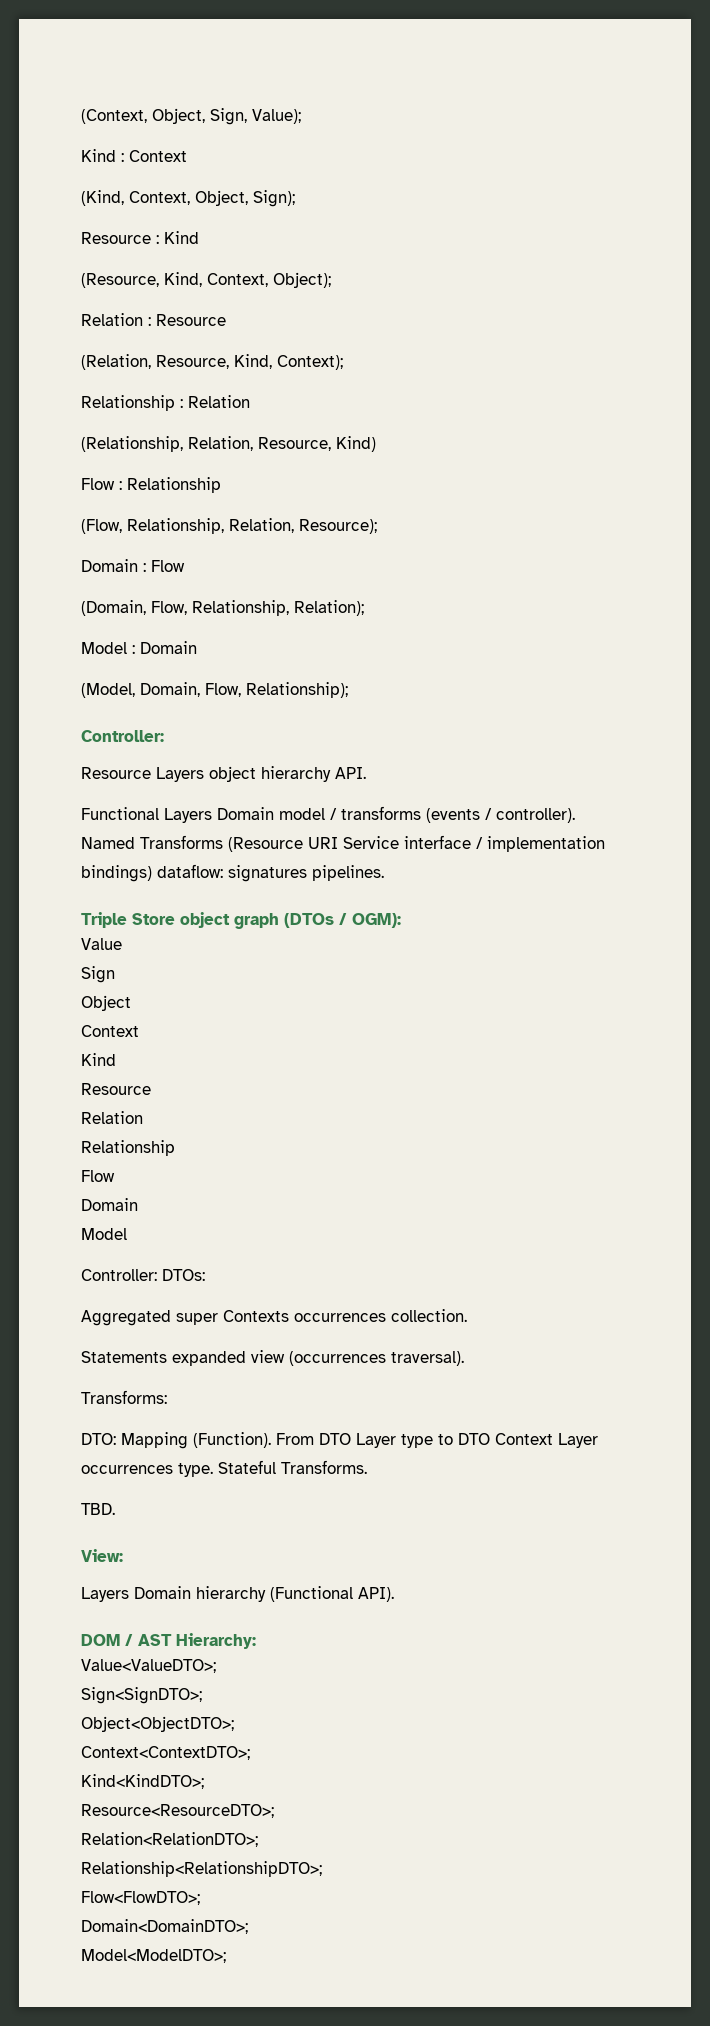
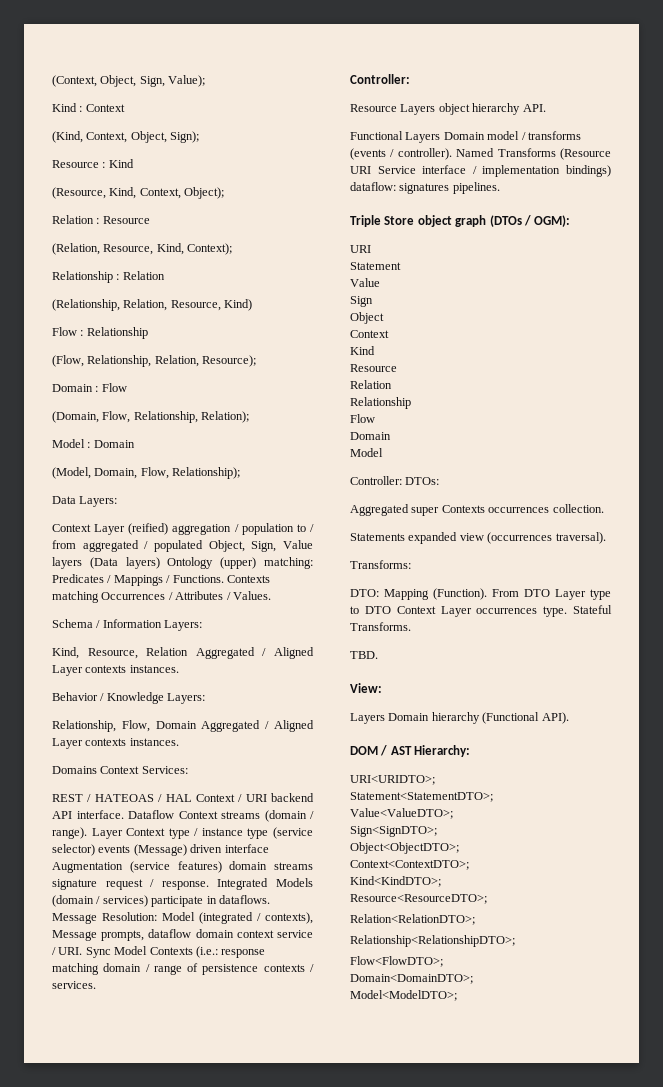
(348, 690) none -> [52,496,118,507] [52,523,314,535] [52,540,313,552] [52,557,313,569] [52,574,270,586] [52,591,271,603] [52,619,203,631] [52,647,314,659] [52,665,179,676] [52,692,206,704] [52,720,314,732] [52,738,179,749] [52,766,188,774] [52,793,314,802] [52,810,314,822] [52,827,314,839] [52,844,269,856] [52,861,313,873] [52,878,313,890] [52,895,270,907] [52,912,313,924] [52,929,313,941] [52,946,266,958] [52,963,314,975] [52,981,96,989] // Data Layers: // Context Layer (reified) aggregation / population to / from aggregated / populated Object, Sign, Value layers (Data layers) Ontology (upper) matching: Predicates / Mappings / Functions. Contexts matching Occurrences / Attributes / Values. // Schema / Information Layers: // Kind, Resource, Relation Aggregated / Aligned Layer contexts instances. // Behavior / Knowledge Layers: // Relationship, Flow, Domain Aggregated / Aligned Layer contexts instances. // Domains Context Services: // REST / HATEOAS / HAL Context / URI backend API interface. Dataflow Context streams (domain / range). Layer Context type / instance type (service selector) events (Message) driven interface Augmentation (service features) domain streams signature request / response. Integrated Models (domain / services) participate in dataflows. Message Resolution: Model (integrated / contexts), Message prompts, dataflow domain context service / URI. Sync Model Contexts (i.e.: response matching domain / range of persistence contexts / services.
(401, 920) none -> [350,245,371,253] [350,262,401,270] // URI // Statement
(256, 1641) none -> [350,775,435,785] [350,792,493,802] // URI<URIDTO>; // Statement<StatementDTO>;

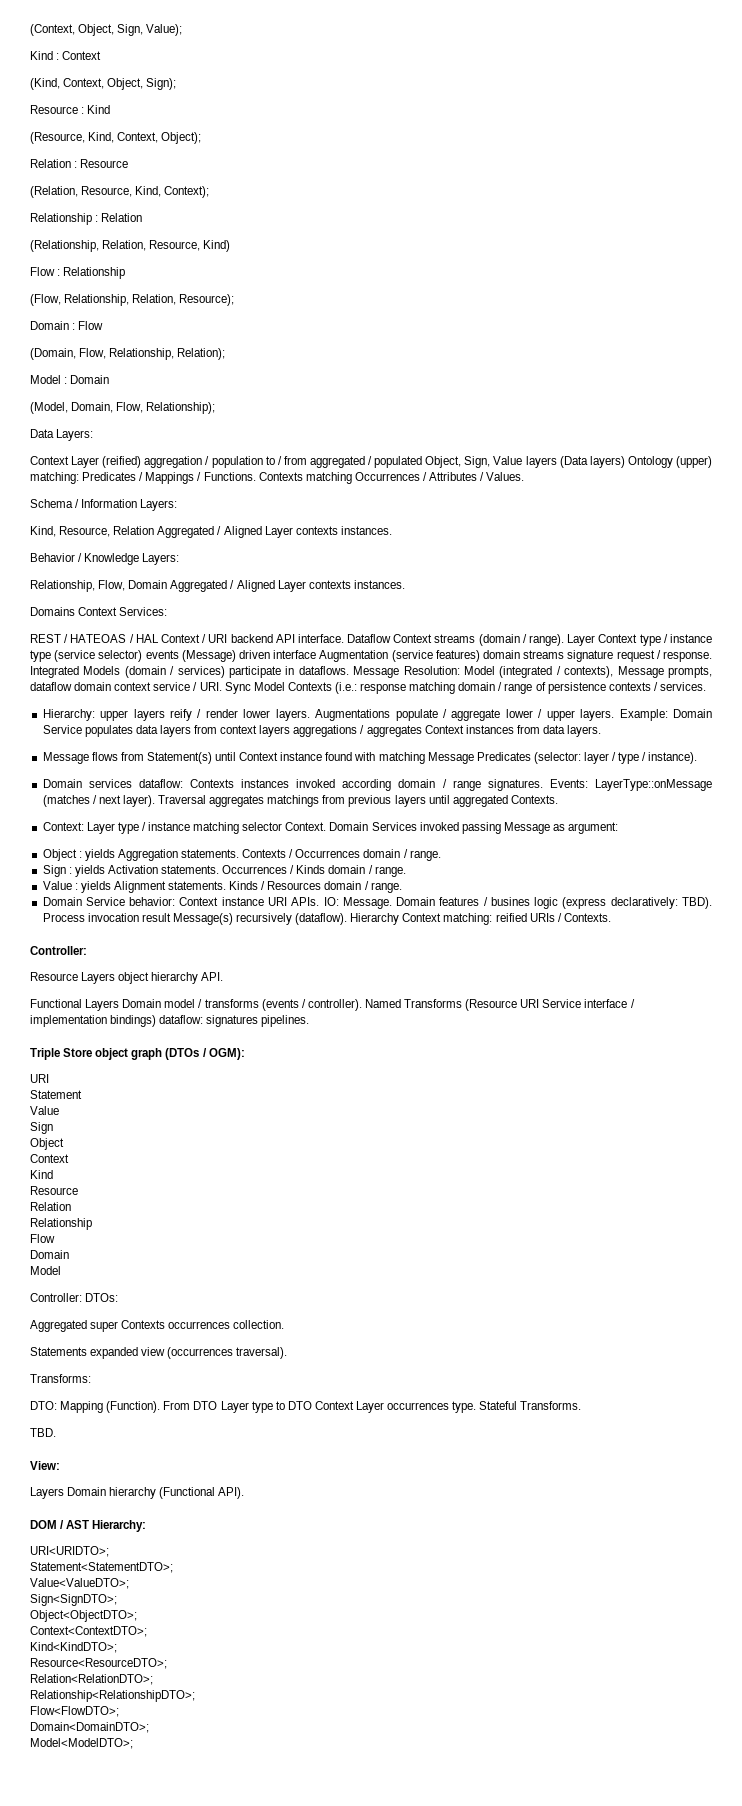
(96, 985) none -> [42,709,712,721] [42,725,602,737] [42,752,698,764] [42,779,712,791] [42,795,558,807] [42,822,619,834] [42,849,441,861] [42,865,406,877] [42,881,402,893] [42,897,713,909] [42,913,611,925] // Hierarchy: upper layers reify / render lower layers. Augmentations populate / aggregate lower / upper layers. Example: Domain Service populates data layers from context layers aggregations / aggregates Context instances from data layers. // Message flows from Statement(s) until Context instance found with matching Message Predicates (selector: layer / type / instance). // Domain services dataflow: Contexts instances invoked according domain / range signatures. Events: LayerType::onMessage (matches / next layer). Traversal aggregates matchings from previous layers until aggregated Contexts. // Context: Layer type / instance matching selector Context. Domain Services invoked passing Message as argument: // Object : yields Aggregation statements. Contexts / Occurrences domain / range. // Sign : yields Activation statements. Occurrences / Kinds domain / range. // Value : yields Alignment statements. Kinds / Resources domain / range. // Domain Service behavior: Context instance URI APIs. IO: Message. Domain features / busines logic (express declaratively: TBD). Process invocation result Message(s) recursively (dataflow). Hierarchy Context matching: reified URIs / Contexts.

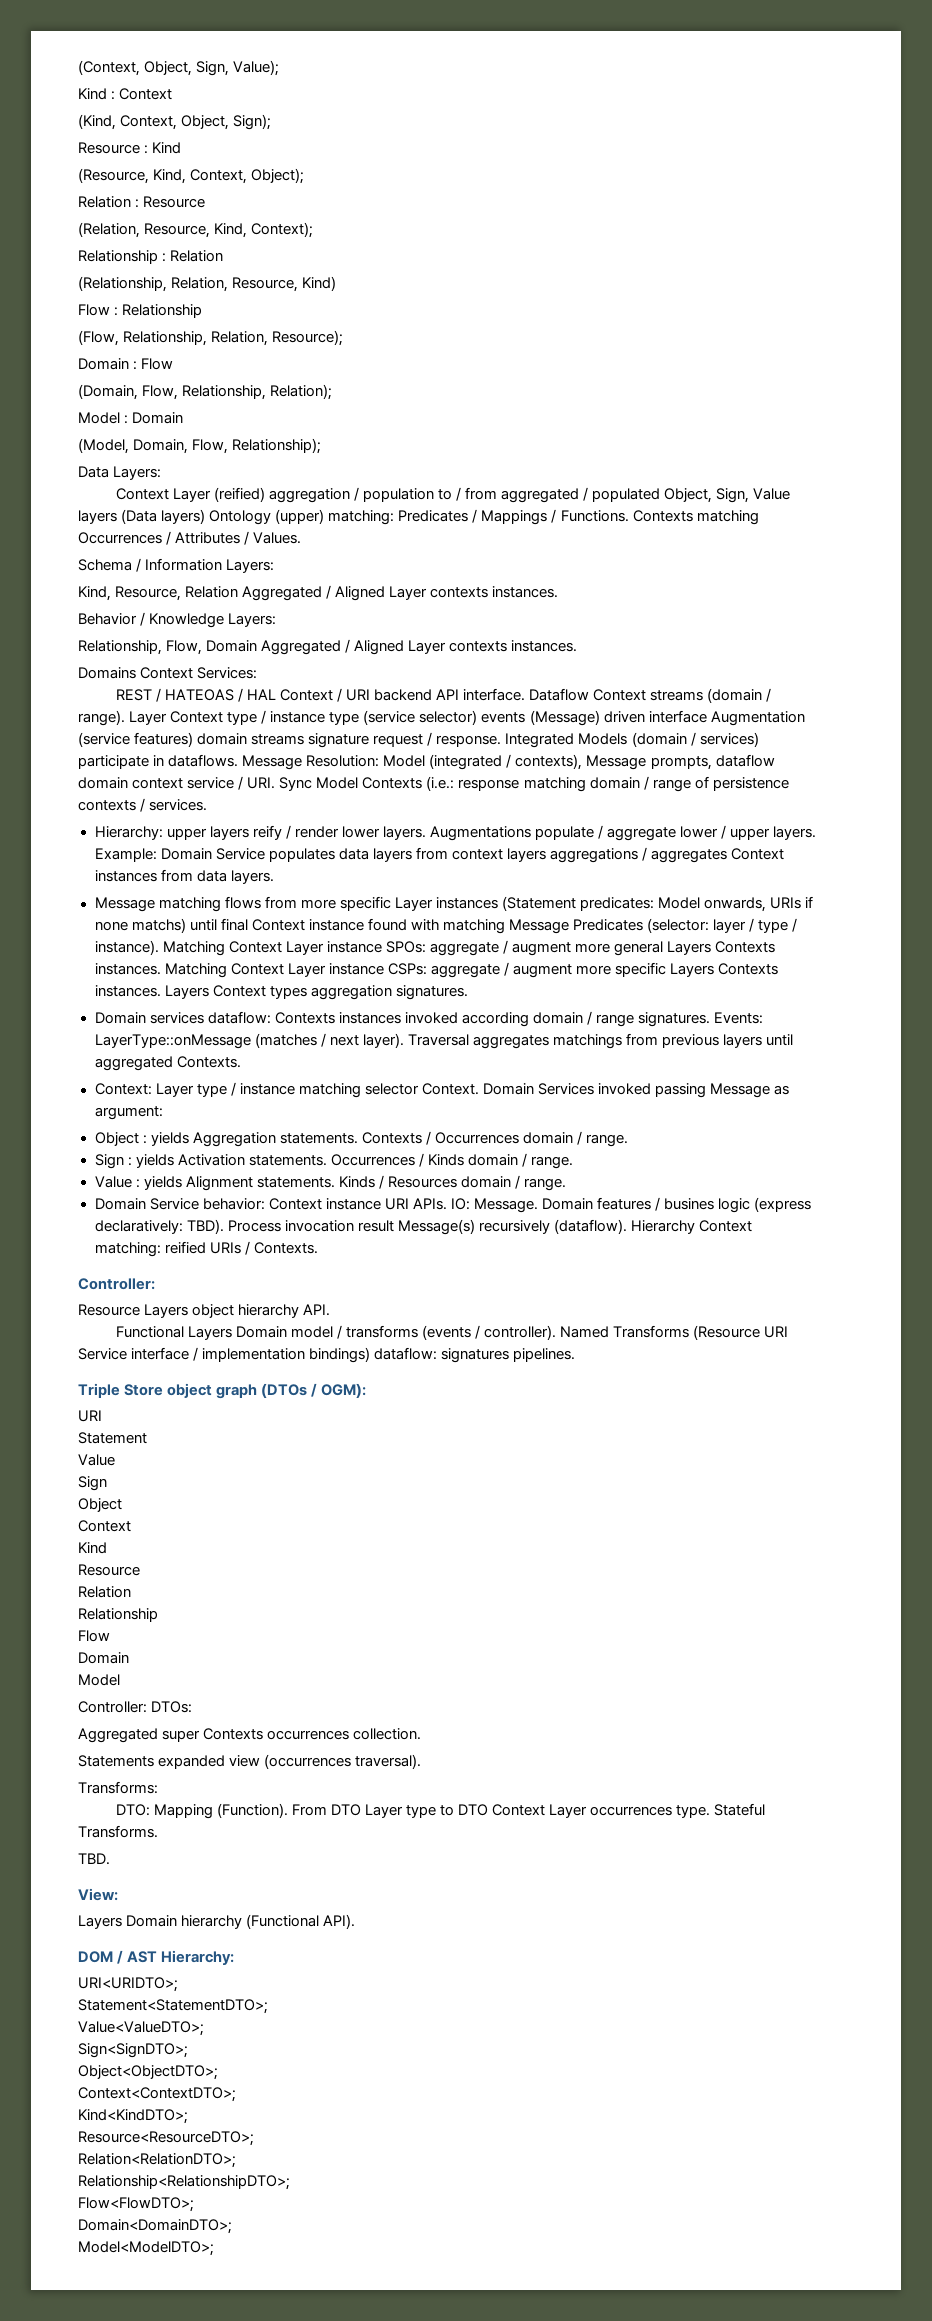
(89, 758) none -> [158,897,221,912] matching
[146,752,237,764] Statement(s) until -> [300,896,814,912] [94,918,248,933] more specific Layer instances (Statement predicates: Model onwards, URIs if none matchs) until final
(698, 758) none -> [162,940,776,956] [94,962,779,978] [94,985,468,1000] Matching Context Layer instance SPOs: aggregate / augment more general Layers Contexts instances. Matching Context Layer instance CSPs: aggregate / augment more specific Layers Contexts instances. Layers Context types aggregation signatures.

